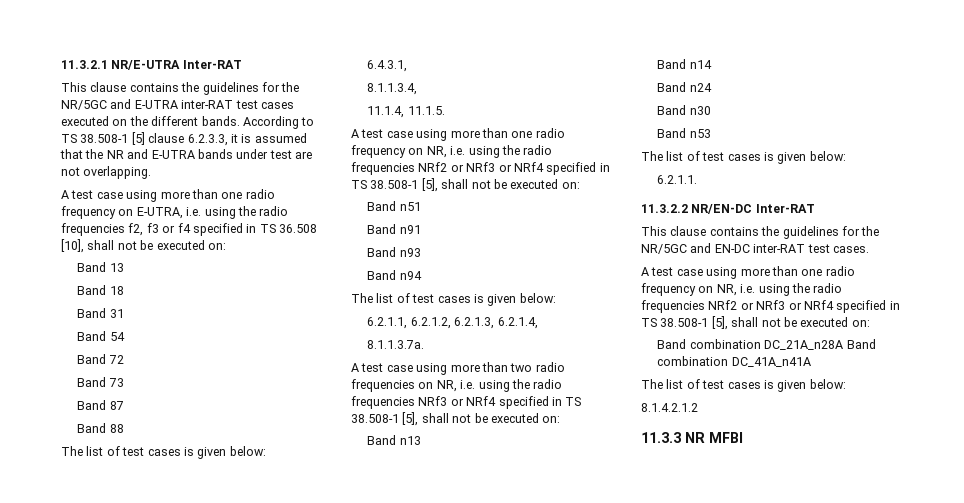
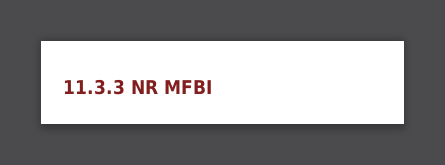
[61,60,242,70] [61,82,300,95] [61,99,294,110] [61,116,315,129] [61,132,307,146] [60,149,312,159] [61,166,152,179] [61,189,275,202] [61,206,289,219] [61,223,317,236] [61,239,226,253] [77,262,124,272] [77,285,124,295] [77,308,124,318] [77,331,125,341] [77,354,124,364] [77,377,124,387] [77,400,124,410] [77,423,124,433] [61,446,266,459] [367,60,408,72] [367,83,418,95] [367,106,445,118] [351,128,565,141] [351,145,553,158] [351,162,610,175] [351,178,580,192] [367,201,421,211] [367,224,421,234] [367,247,421,257] [367,270,422,280] [351,293,556,306] [367,317,538,329] [367,340,425,349] [351,362,565,375] [351,379,563,392] [351,396,582,409] [351,412,561,426] [367,435,421,445] [657,59,712,69] [657,82,712,92] [657,105,711,115] [657,128,711,138] [641,151,846,164] [657,175,698,184] [641,204,815,214] [641,226,880,239] [641,243,869,254] [641,266,855,279] [641,283,843,296] [641,300,900,313] [641,316,870,330] [657,339,876,350] [657,356,811,367] [641,379,846,392] [641,403,698,412] 11.3.2.1 NR/E-UTRA Inter-RAT // This clause contains the guidelines for the NR/5GC and E-UTRA inter-RAT test cases executed on the different bands. According to TS 38.508-1 [5] clause 6.2.3.3, it is assumed that the NR and E-UTRA bands under test are not overlapping. // A test case using more than one radio frequency on E-UTRA, i.e. using the radio frequencies f2, f3 or f4 specified in TS 36.508 [10], shall not be executed on: // Band 13 // Band 18 // Band 31 // Band 54 // Band 72 // Band 73 // Band 87 // Band 88 // The list of test cases is given below: // 6.4.3.1, // 8.1.1.3.4, // 11.1.4, 11.1.5. // A test case using more than one radio frequency on NR, i.e. using the radio frequencies NRf2 or NRf3 or NRf4 specified in TS 38.508-1 [5], shall not be executed on: // Band n51 // Band n91 // Band n93 // Band n94 // The list of test cases is given below: // 6.2.1.1, 6.2.1.2, 6.2.1.3, 6.2.1.4, // 8.1.1.3.7a. // A test case using more than two radio frequencies on NR, i.e. using the radio frequencies NRf3 or NRf4 specified in TS 38.508-1 [5], shall not be executed on: // Band n13 // Band n14 // Band n24 // Band n30 // Band n53 // The list of test cases is given below: // 6.2.1.1. // 11.3.2.2 NR/EN-DC Inter-RAT // This clause contains the guidelines for the NR/5GC and EN-DC inter-RAT test cases. // A test case using more than one radio frequency on NR, i.e. using the radio frequencies NRf2 or NRf3 or NRf4 specified in TS 38.508-1 [5], shall not be executed on: // Band combination DC_21A_n28A Band combination DC_41A_n41A // The list of test cases is given below: // 8.1.4.2.1.2 // -> (63, 87) none

